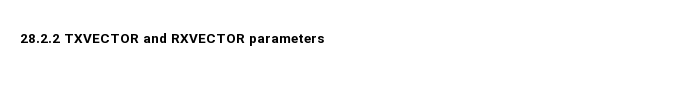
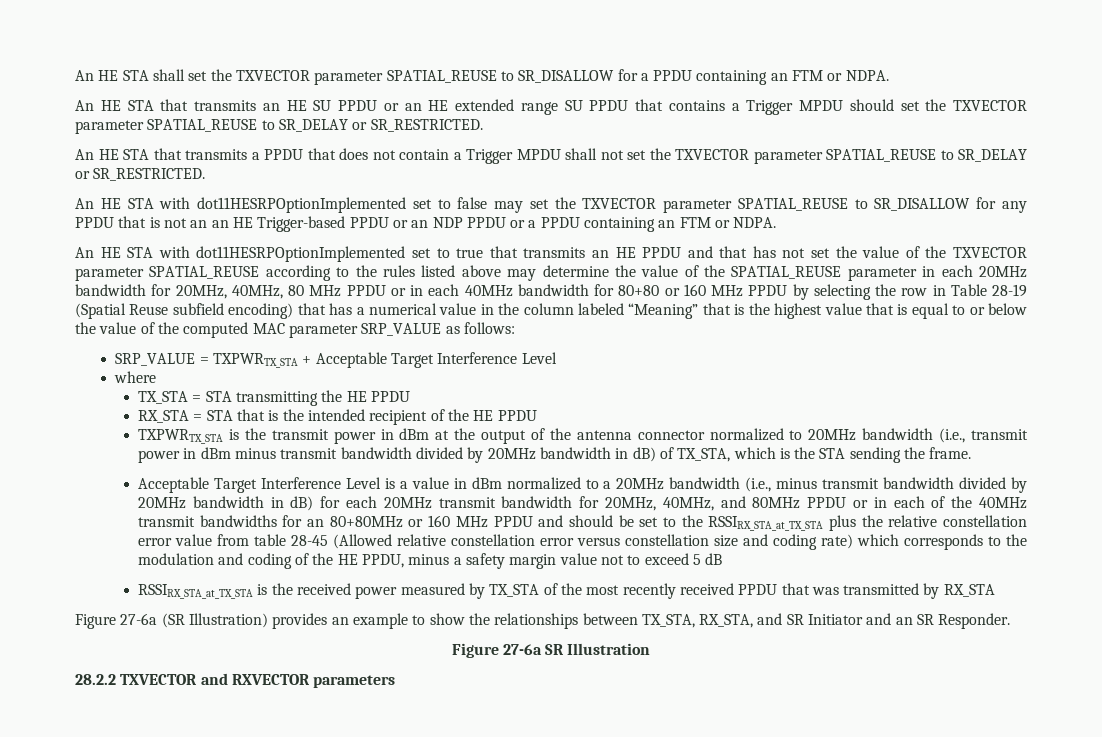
(20, 38) none -> [75,69,889,85] [75,99,1027,115] [75,119,483,134] [75,148,1027,164] [75,168,206,181] [75,197,1027,213] [75,216,777,232] [75,246,1028,262] [75,265,1028,281] [75,284,1027,300] [75,303,1027,319] [75,322,515,338] [115,352,557,368] [114,371,157,383] [138,390,410,406] [138,409,537,425] [138,428,1028,444] [138,447,972,463] [138,477,1027,493] [138,496,1028,511] [138,515,1027,531] [138,534,1027,550] [138,553,723,569] [138,583,995,599] [75,613,1011,629] [451,643,651,658] An HE STA shall set the TXVECTOR parameter SPATIAL_REUSE to SR_DISALLOW for a PPDU containing an FTM or NDPA. // An HE STA that transmits an HE SU PPDU or an HE extended range SU PPDU that contains a Trigger MPDU should set the TXVECTOR parameter SPATIAL_REUSE to SR_DELAY or SR_RESTRICTED. // An HE STA that transmits a PPDU that does not contain a Trigger MPDU shall not set the TXVECTOR parameter SPATIAL_REUSE to SR_DELAY or SR_RESTRICTED. // An HE STA with dot11HESRPOptionImplemented set to false may set the TXVECTOR parameter SPATIAL_REUSE to SR_DISALLOW for any PPDU that is not an an HE Trigger-based PPDU or an NDP PPDU or a PPDU containing an FTM or NDPA. // An HE STA with dot11HESRPOptionImplemented set to true that transmits an HE PPDU and that has not set the value of the TXVECTOR parameter SPATIAL_REUSE according to the rules listed above may determine the value of the SPATIAL_REUSE parameter in each 20MHz bandwidth for 20MHz, 40MHz, 80 MHz PPDU or in each 40MHz bandwidth for 80+80 or 160 MHz PPDU by selecting the row in Table 28-19 (Spatial Reuse subfield encoding) that has a numerical value in the column labeled “Meaning” that is the highest value that is equal to or below the value of the computed MAC parameter SRP_VALUE as follows: // SRP_VALUE = TXPWRTX_STA + Acceptable Target Interference Level // where // TX_STA = STA transmitting the HE PPDU // RX_STA = STA that is the intended recipient of the HE PPDU // TXPWRTX_STA is the transmit power in dBm at the output of the antenna connector normalized to 20MHz bandwidth (i.e., transmit power in dBm minus transmit bandwidth divided by 20MHz bandwidth in dB) of TX_STA, which is the STA sending the frame. // Acceptable Target Interference Level is a value in dBm normalized to a 20MHz bandwidth (i.e., minus transmit bandwidth divided by 20MHz bandwidth in dB) for each 20MHz transmit bandwidth for 20MHz, 40MHz, and 80MHz PPDU or in each of the 40MHz transmit bandwidths for an 80+80MHz or 160 MHz PPDU and should be set to the RSSIRX_STA_at_TX_STA plus the relative constellation error value from table 28-45 (Allowed relative constellation error versus constellation size and coding rate) which corresponds to the modulation and coding of the HE PPDU, minus a safety margin value not to exceed 5 dB // RSSIRX_STA_at_TX_STA is the received power measured by TX_STA of the most recently received PPDU that was transmitted by RX_STA // Figure 27-6a (SR Illustration) provides an example to show the relationships between TX_STA, RX_STA, and SR Initiator and an SR Responder. // Figure 27-6a SR Illustration //

